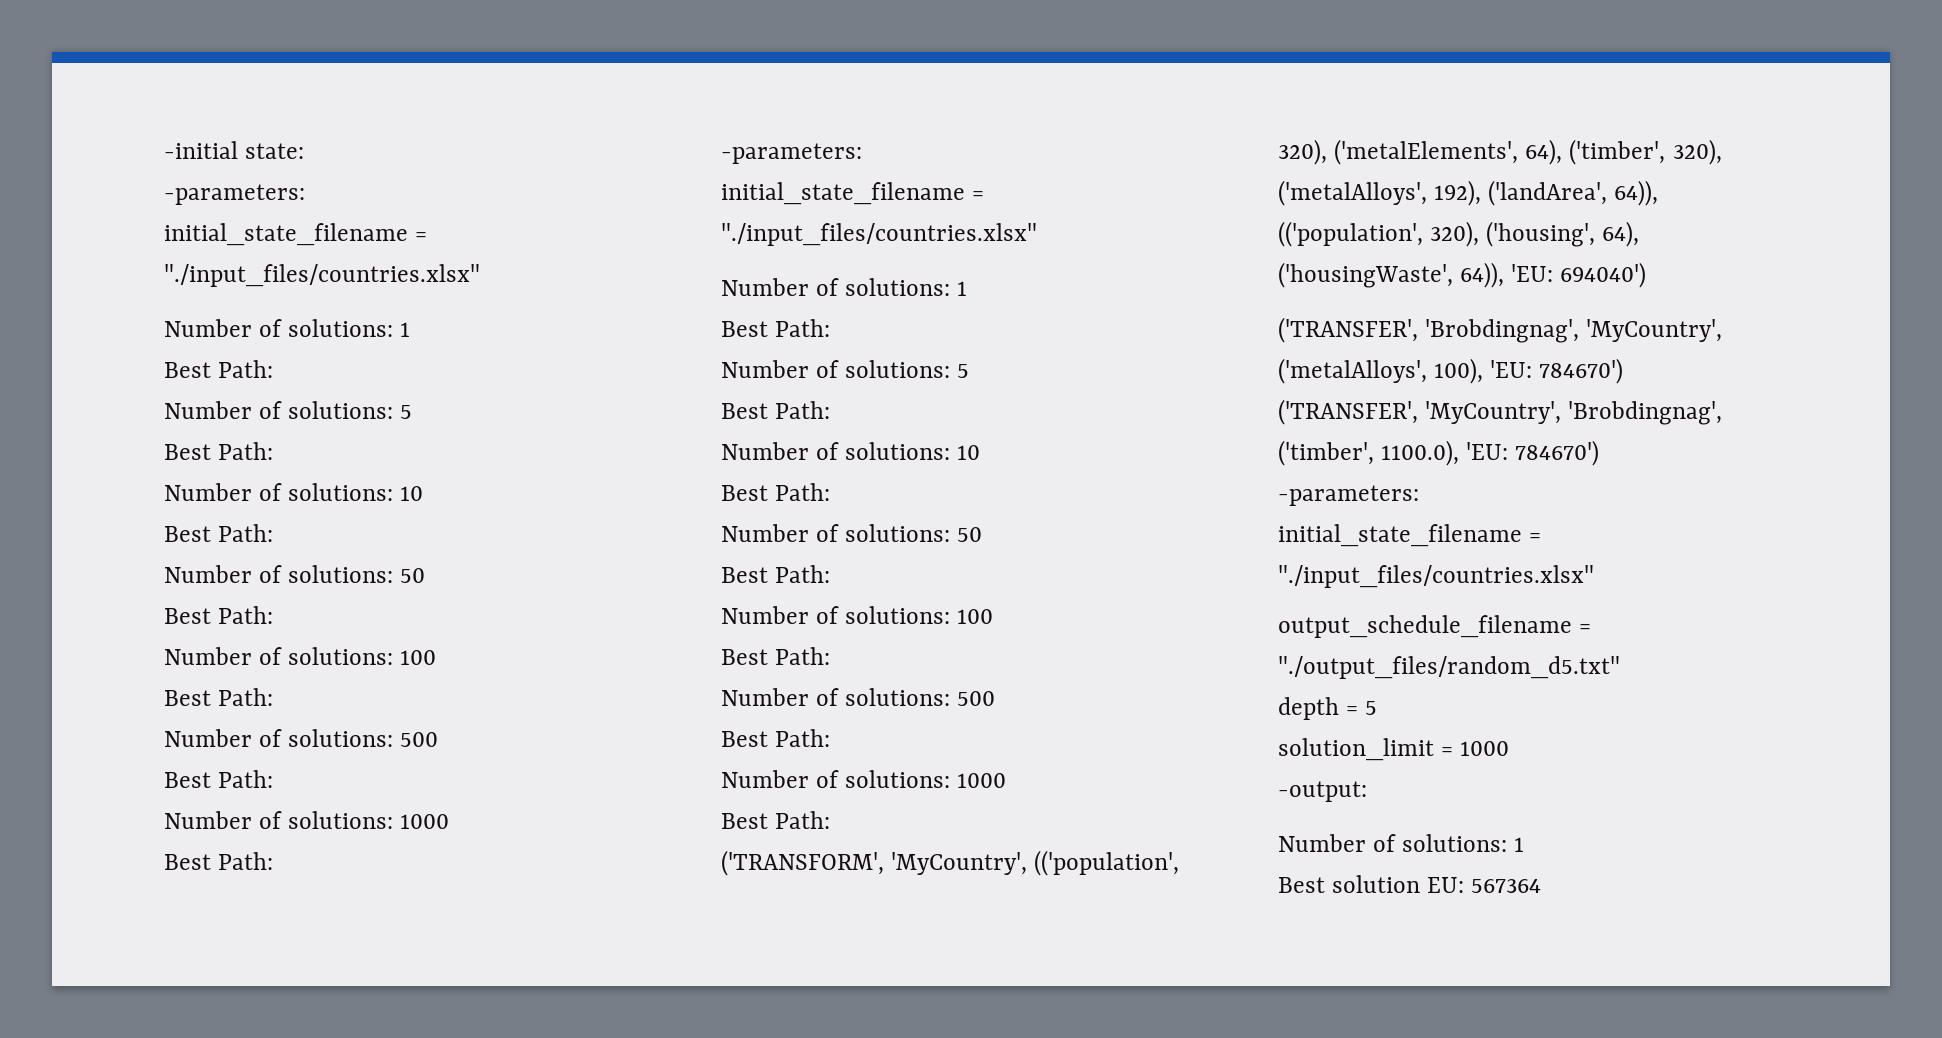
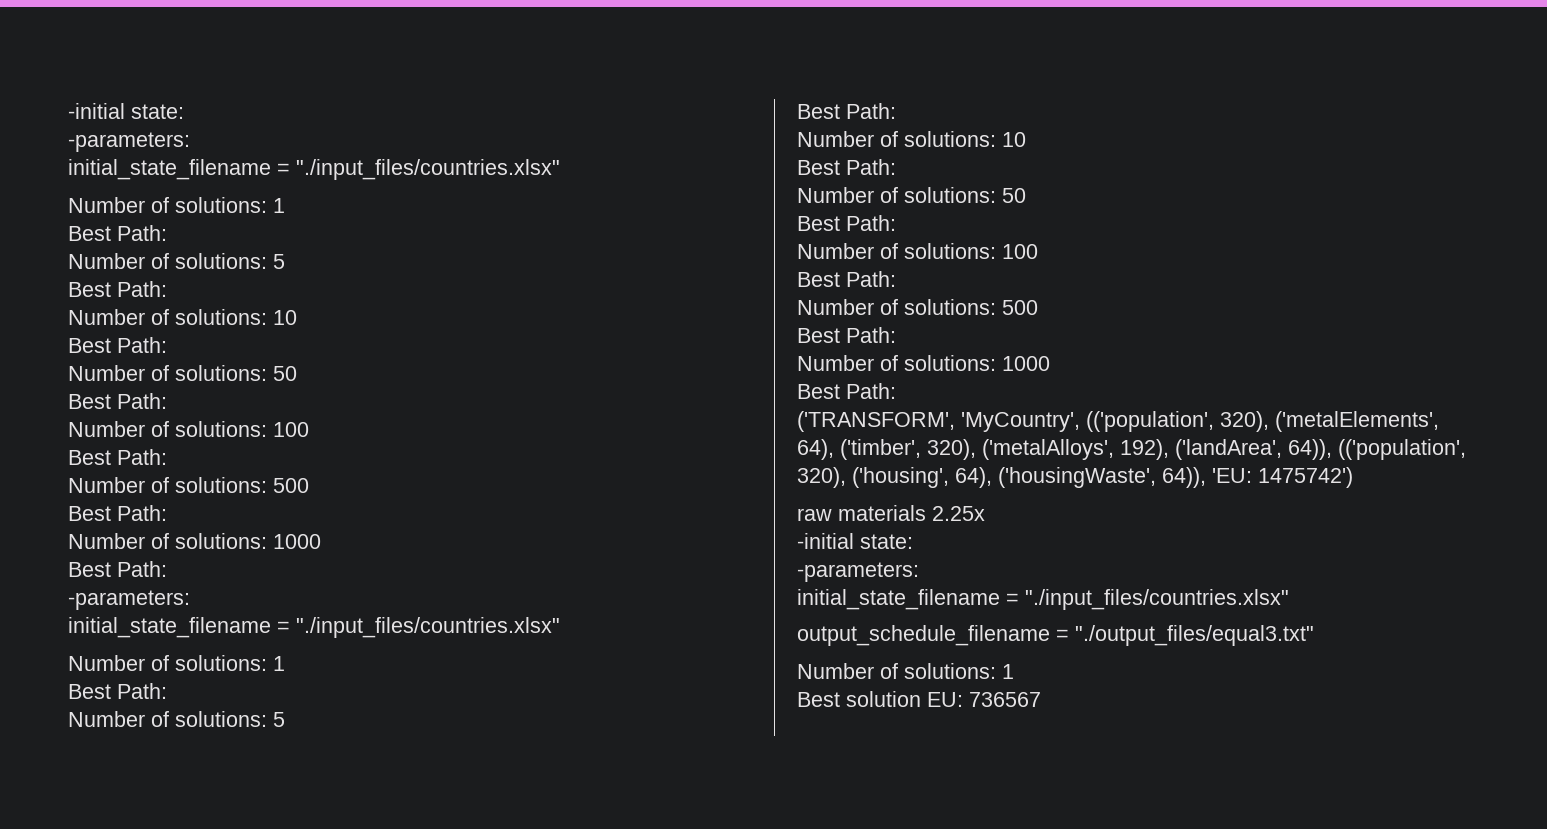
[1560,262,1647,288] [1278,317,1723,343] [1278,358,1624,384] [1278,399,1723,425] [1278,440,1600,466] 694040') // ('TRANSFER', 'Brobdingnag', 'MyCountry', ('metalAlloys', 100), 'EU: 784670') // ('TRANSFER', 'MyCountry', 'Brobdingnag', ('timber', 1100.0), 'EU: 784670') -> [1258,467,1353,488] [797,505,985,521] [797,533,913,549] 1475742') // raw materials 2.25x // -initial state:
[1278,656,1620,679] [1278,697,1378,720] [1278,738,1510,761] [1278,781,1367,802] "./output_files/random_d5.txt" // depth = 5 // solution_limit = 1000 // -output: -> [1075,625,1314,646] "./output_files/equal3.txt"
[1471,879,1542,893] 567364 -> [969,692,1041,707] 736567

